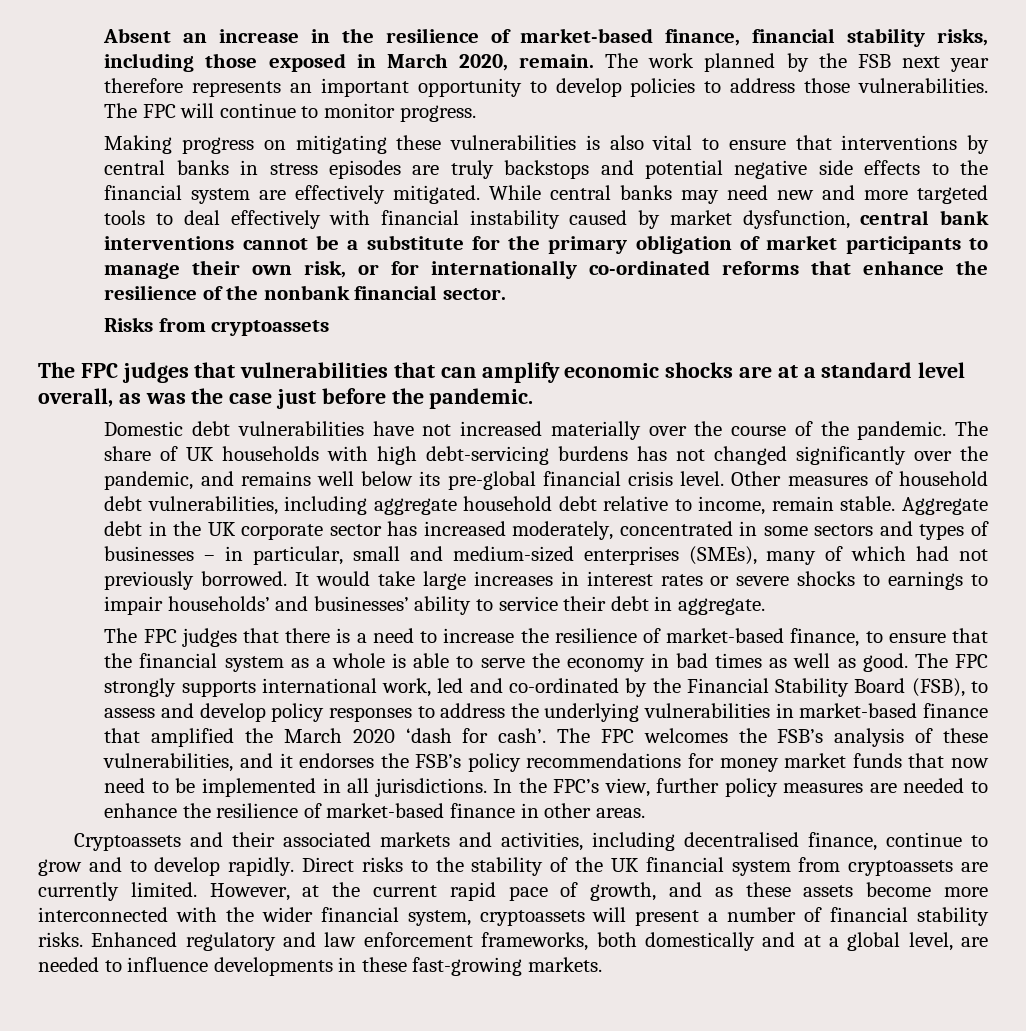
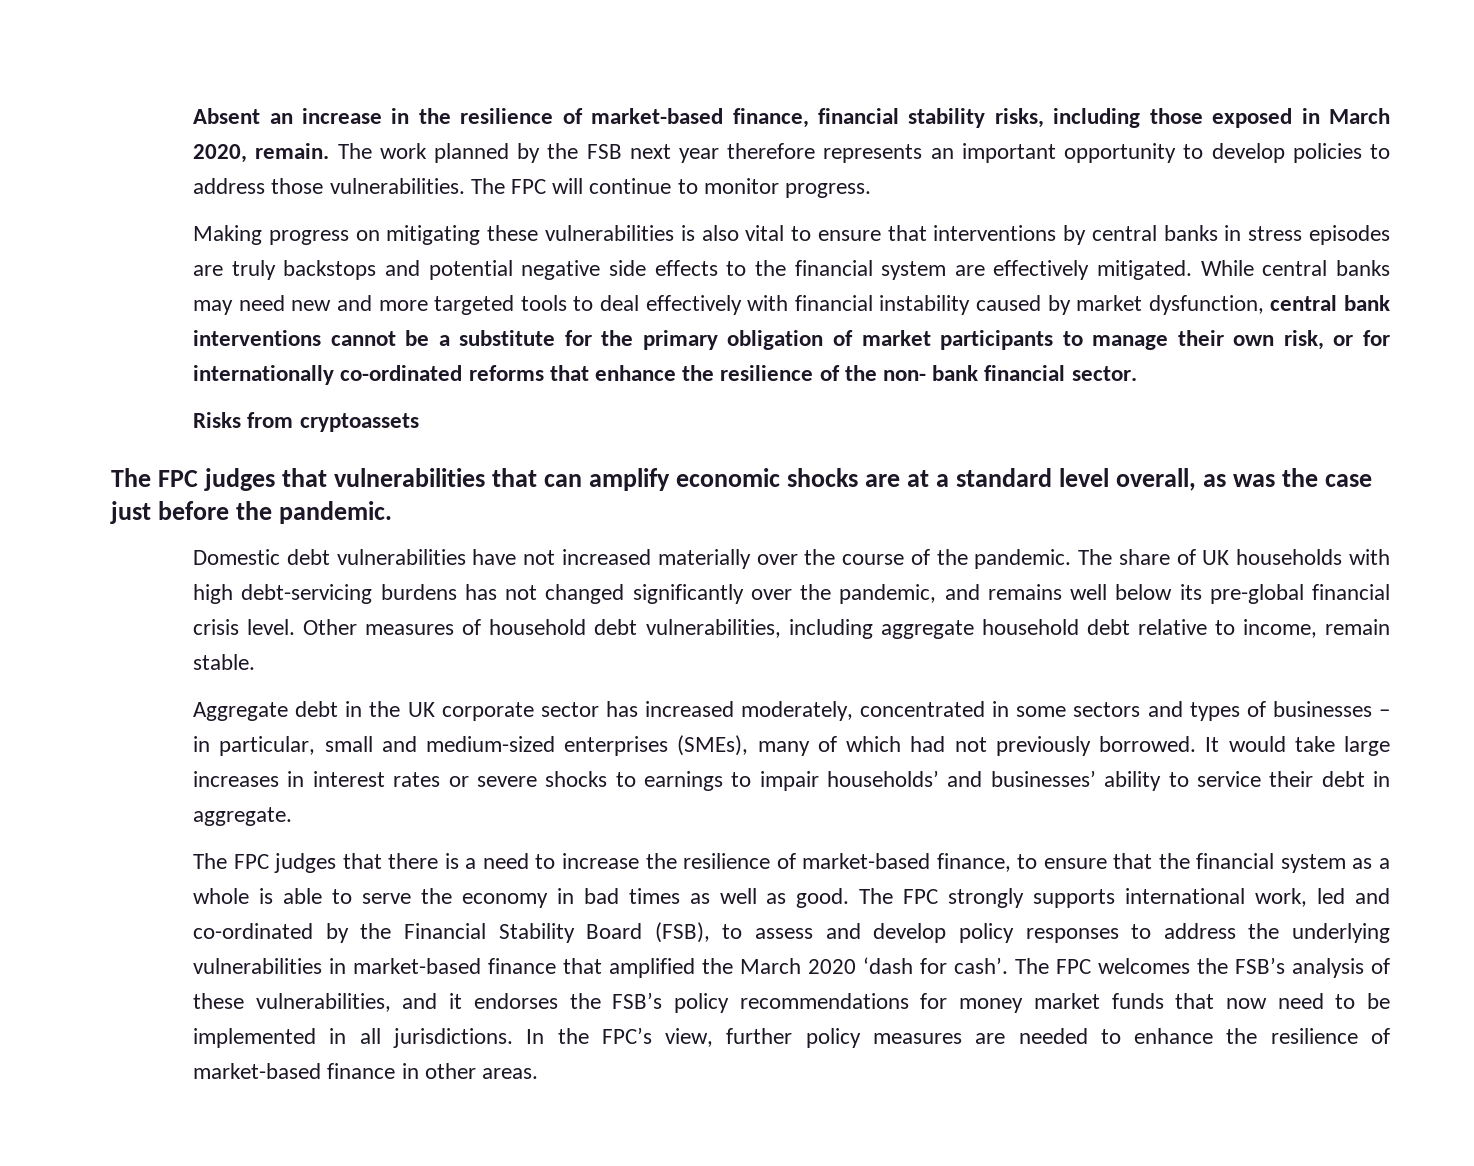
[263,285,350,300] nonbank -> [882,365,979,381] non- bank
(896, 503) none -> (256, 662) //
[73,832,989,851] [38,857,989,876] [38,882,988,901] [38,907,989,926] [38,932,989,951] [38,957,602,976] // Cryptoassets and their associated markets and activities, including decentralised finance, continue to grow and to develop rapidly. Direct risks to the stability of the UK financial system from cryptoassets are currently limited. However, at the current rapid pace of growth, and as these assets become more interconnected with the wider financial system, cryptoassets will present a number of financial stability risks. Enhanced regulatory and law enforcement frameworks, both domestically and at a global level, are needed to influence developments in these fast-growing markets. -> (538, 1073) none

